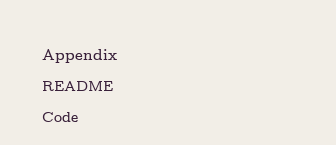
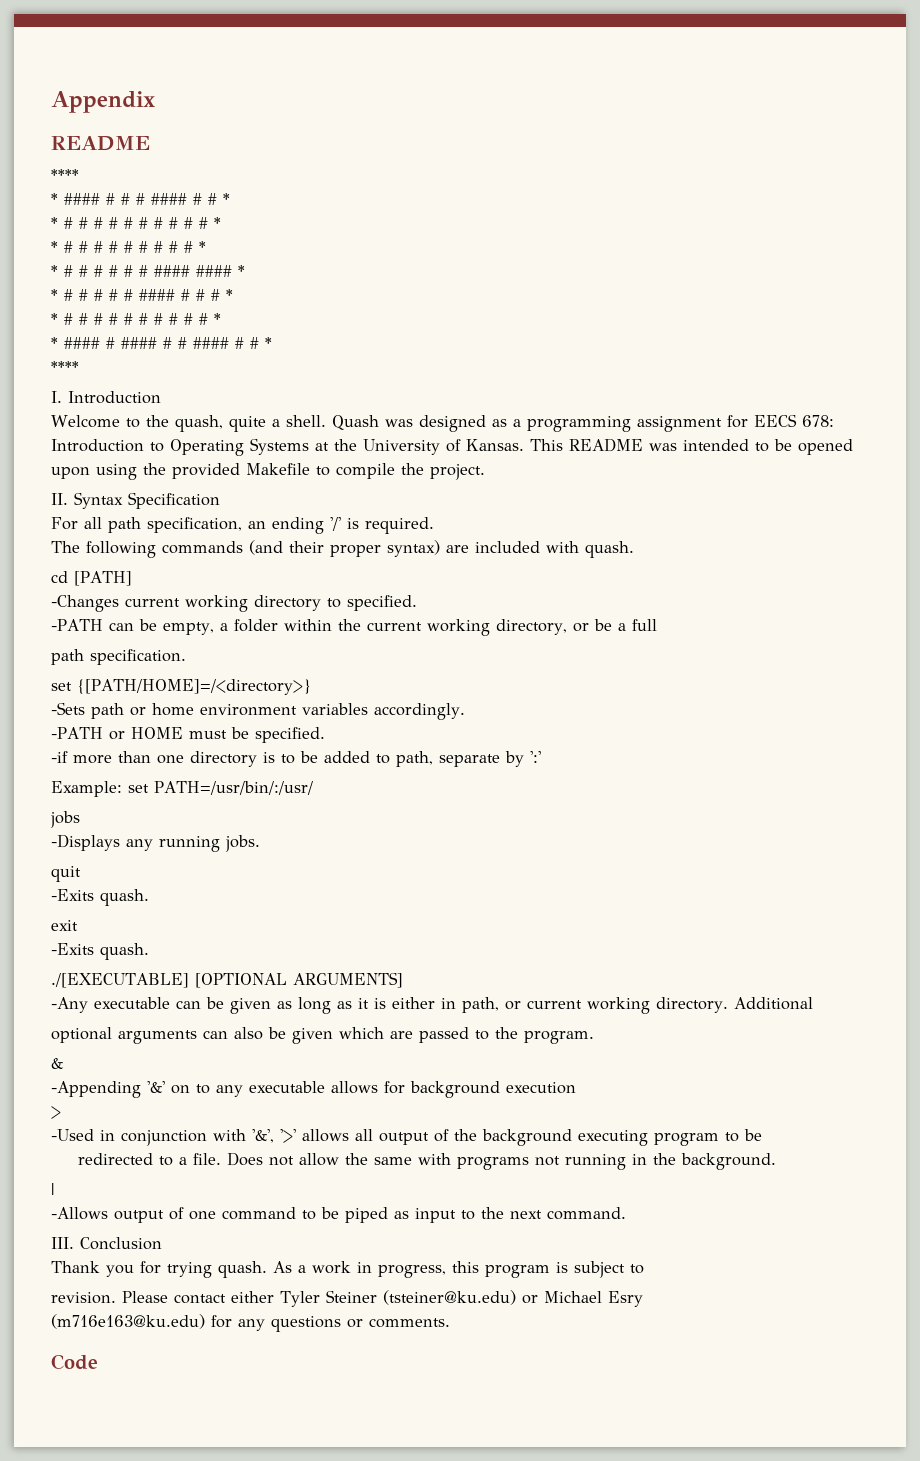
(113, 86) none -> [51,169,79,181] [51,193,230,205] [51,217,221,229] [51,241,206,253] [51,265,245,277] [51,289,233,301] [51,313,221,325] [51,337,272,349] [51,361,79,373] [51,391,161,404] [51,414,834,432] [51,438,853,456] [51,463,485,480] [51,492,220,509] [51,517,434,534] [51,540,634,558] [51,571,132,586] [51,595,417,612] [51,619,657,636] [51,649,186,665] [51,679,311,695] [51,702,465,720] [51,727,325,743] [51,751,541,767] [51,781,313,797] [50,811,80,828] [51,834,260,852] [51,866,81,882] [51,889,149,906] [51,920,78,931] [51,943,149,960] [51,972,403,988] [51,997,813,1014] [51,1027,594,1044] [51,1058,63,1069] [51,1081,576,1098] [51,1106,61,1119] [51,1129,762,1146] [77,1152,776,1170] [51,1183,54,1195] [51,1207,626,1223] [51,1237,162,1250] [51,1261,644,1278] [51,1290,643,1307] [51,1314,450,1332] // **** // * #### # # # #### # # * // * # # # # # # # # # # * // * # # # # # # # # # * // * # # # # # # #### #### * // * # # # # # #### # # # * // * # # # # # # # # # # * // * #### # #### # # #### # # * // **** // I. Introduction // Welcome to the quash, quite a shell. Quash was designed as a programming assignment for EECS 678: Introduction to Operating Systems at the University of Kansas. This README was intended to be opened upon using the provided Makefile to compile the project. // II. Syntax Specification // For all path specification, an ending '/' is required. // The following commands (and their proper syntax) are included with quash. // cd [PATH] // -Changes current working directory to specified. // -PATH can be empty, a folder within the current working directory, or be a full // path specification. // set {[PATH/HOME]=/<directory>} // -Sets path or home environment variables accordingly. // -PATH or HOME must be specified. // -if more than one directory is to be added to path, separate by ':' // Example: set PATH=/usr/bin/:/usr/ // jobs // -Displays any running jobs. // quit // -Exits quash. // exit // -Exits quash. // ./[EXECUTABLE] [OPTIONAL ARGUMENTS] // -Any executable can be given as long as it is either in path, or current working directory. Additional // optional arguments can also be given which are passed to the program. // & // -Appending '&' on to any executable allows for background execution // > // -Used in conjunction with '&', '>' allows all output of the background executing program to be // redirected to a file. Does not allow the same with programs not running in the background. // | // -Allows output of one command to be piped as input to the next command. // III. Conclusion // Thank you for trying quash. As a work in progress, this program is subject to // revision. Please contact either Tyler Steiner (tsteiner@ku.edu) or Michael Esry // (m716e163@ku.edu) for any questions or comments.

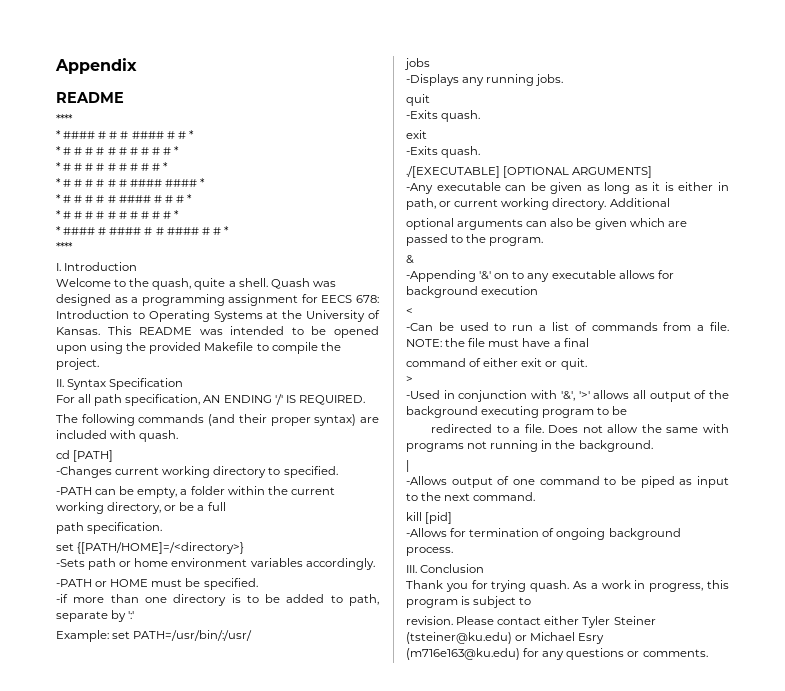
[248,517,434,534] an ending '/' is required. -> [203,394,365,405] AN ENDING '/' IS REQUIRED.
(576, 1088) none -> [406,308,413,315] [406,322,729,331] [406,338,589,347] [406,358,587,370] // < // -Can be used to run a list of commands from a file. NOTE: the file must have a final // command of either exit or quit.
(626, 1213) none -> [406,512,453,524] [406,528,681,540] [406,547,453,556] // kill [pid] // -Allows for termination of ongoing background process.
[51,1354,98,1370] // Code -> (708, 653) none

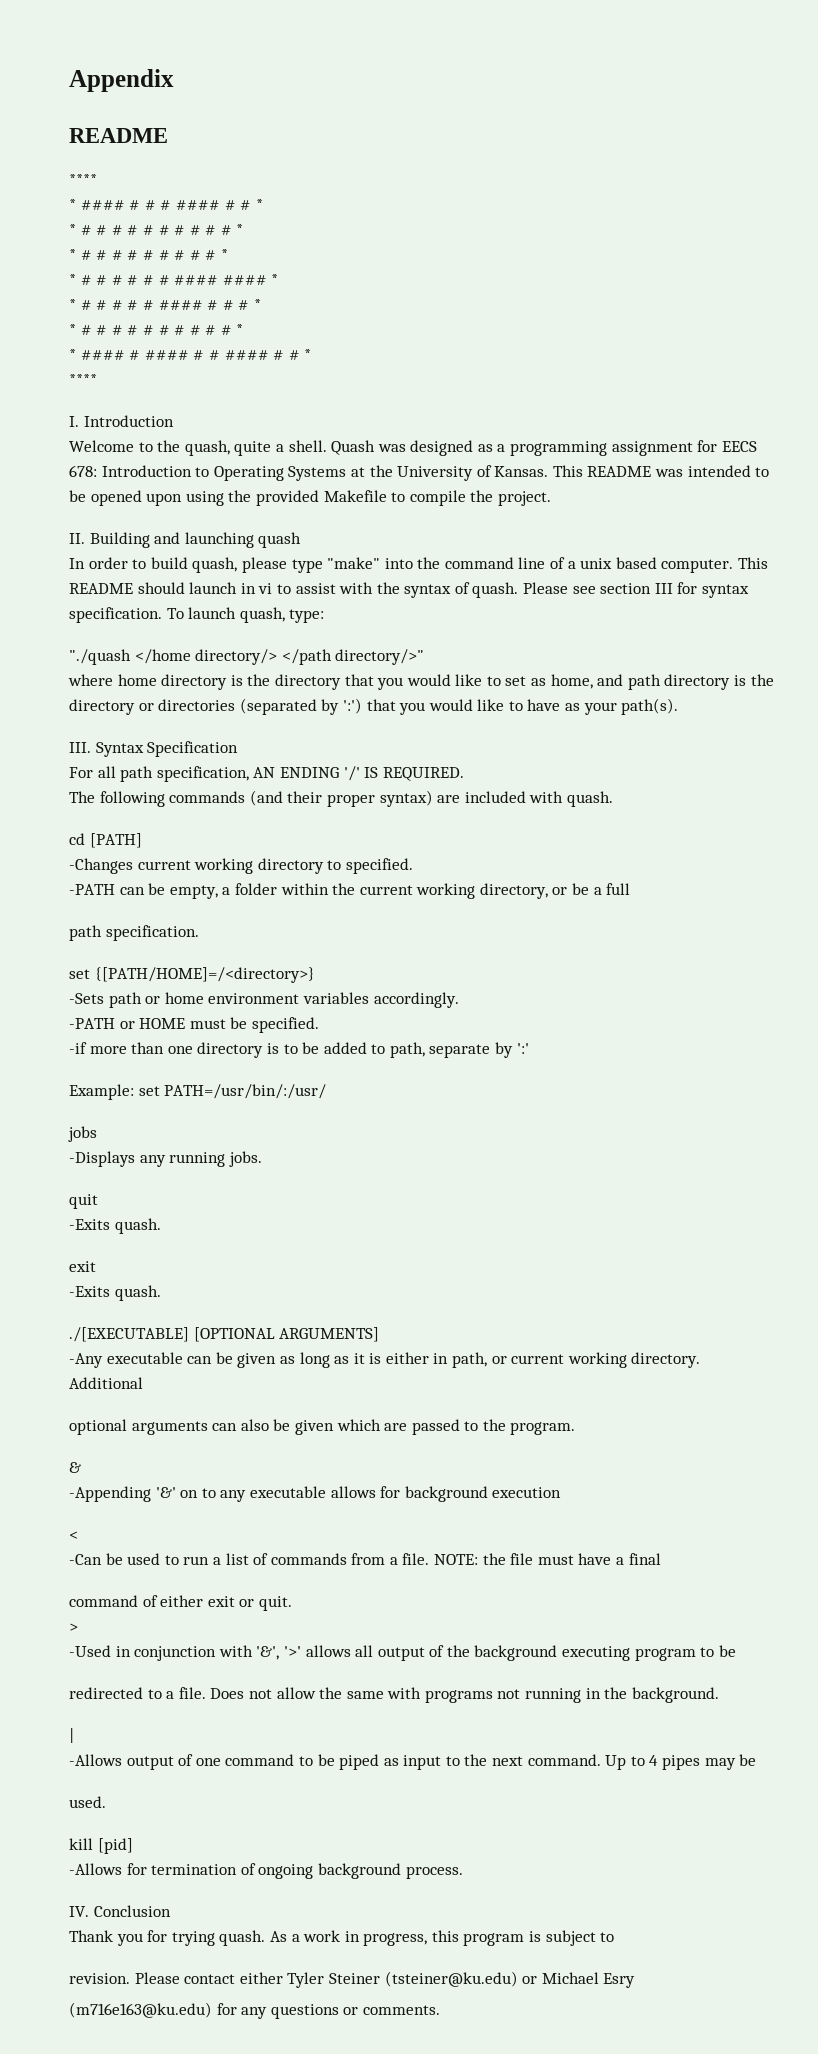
(64, 383) none -> [89,532,302,548] [69,557,769,573] [69,582,750,598] [69,607,325,623] [69,649,425,665] [68,674,774,690] [69,698,679,715] [69,742,91,753] Building and launching quash // In order to build quash, please type "make" into the command line of a unix based computer. This README should launch in vi to assist with the syntax of quash. Please see section III for syntax specification. To launch quash, type: // "./quash </home directory/> </path directory/>" // where home directory is the directory that you would like to set as home, and path directory is the directory or directories (separated by ':') that you would like to have as your path(s). // III.
(536, 496) none -> [605,1754,757,1770] [69,1796,106,1808] Up to 4 pipes may be // used.
[406,565,417,573] III. -> [69,1906,89,1917] IV.

